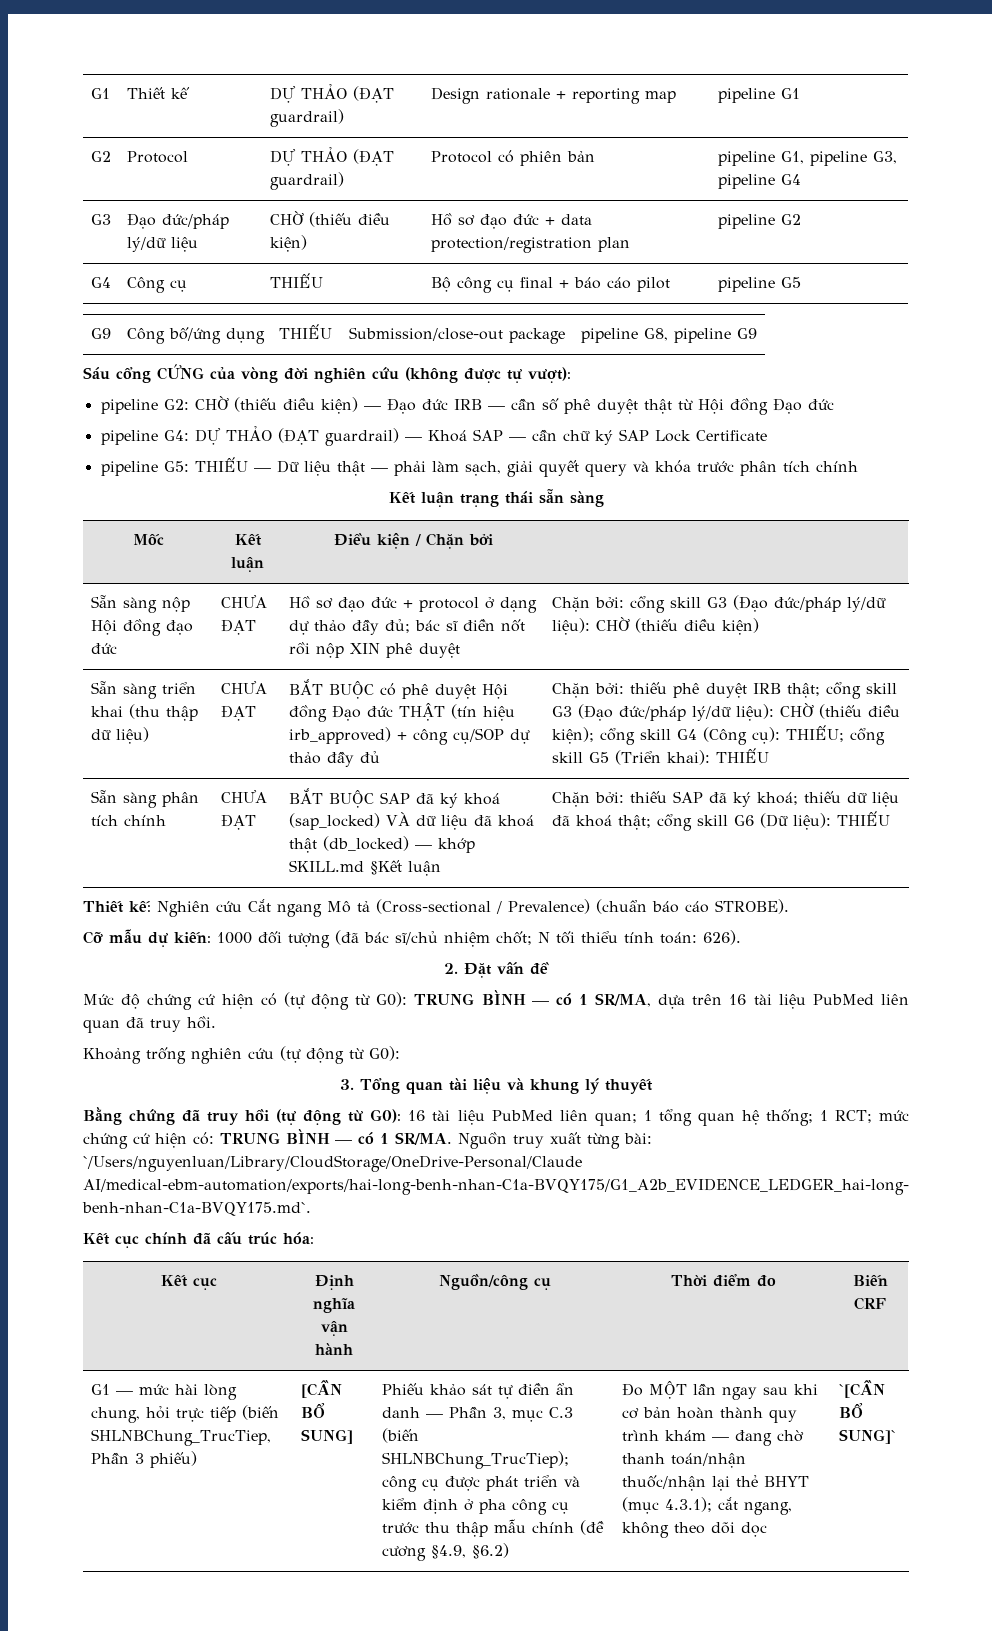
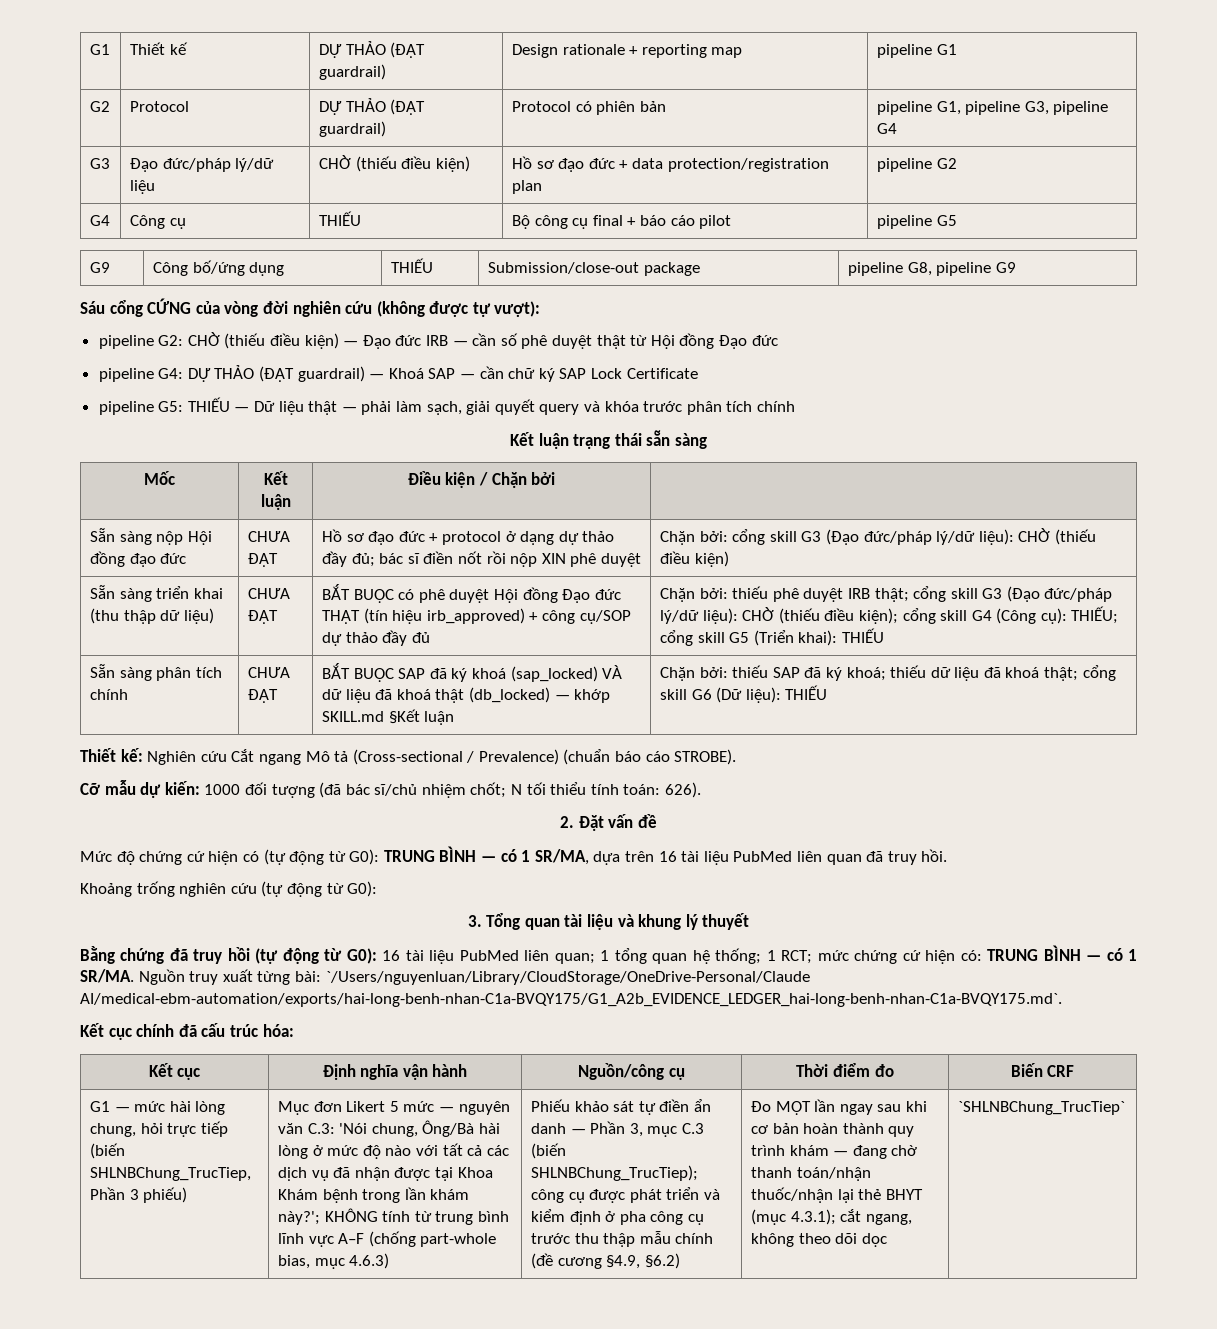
[300,1380,342,1398] [300,1403,325,1418] [300,1429,353,1444] [CẦN BỔ SUNG] -> [277,1101,510,1115] [277,1120,500,1137] [277,1143,509,1159] [277,1167,493,1181] [277,1187,470,1203] [277,1208,509,1225] [277,1231,497,1247] [277,1253,390,1269] Mục đơn Likert 5 mức — nguyên văn C.3: 'Nói chung, Ông/Bà hài lòng ở mức độ nào với tất cả các dịch vụ đã nhận được tại Khoa Khám bệnh trong lần khám này?'; KHÔNG tính từ trung bình lĩnh vực A–F (chống part-whole bias, mục 4.6.3)
[838,1380,885,1398] [838,1403,863,1418] [838,1429,896,1444] `[CẦN BỔ SUNG]` -> [957,1101,1125,1115] `SHLNBChung_TrucTiep`

